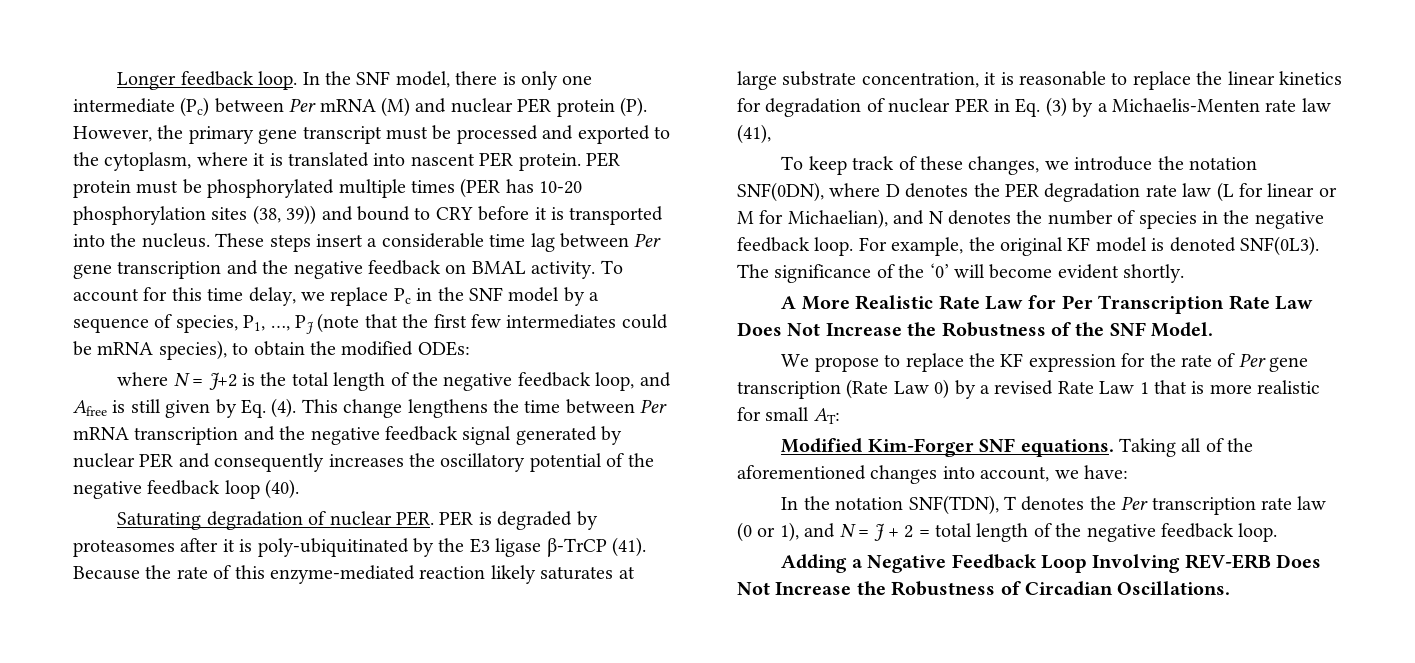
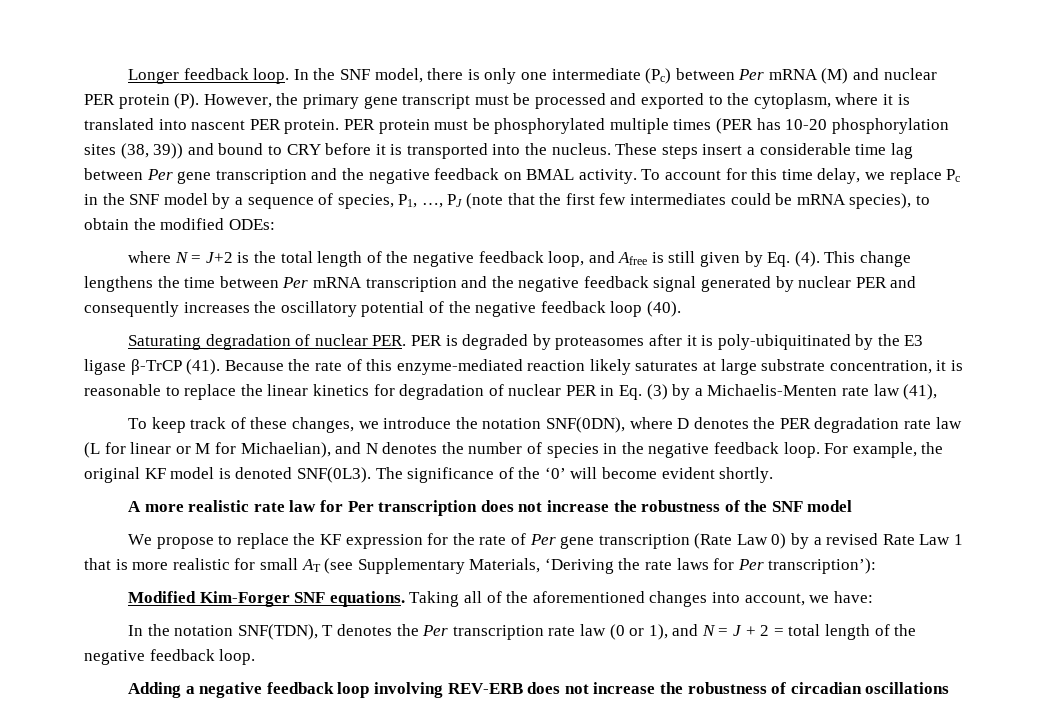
[801,295,1313,314] [737,322,1046,337] More Realistic Rate Law for Per Transcription Rate Law Does Not Increase the Robustness -> [144,500,721,516] more realistic rate law for Per transcription does not increase the robustness
[1151,322,1214,337] Model. -> [807,500,853,512] model
[813,408,840,424] AT: -> [301,558,877,574] AT (see Supplementary Materials, ‘Deriving the rate laws for Per transcription’):
[867,554,1322,573] [737,581,1231,596] Negative Feedback Loop Involving REV-ERB Does Not Increase the Robustness of Circadian Oscillations. -> [199,682,950,698] negative feedback loop involving REV-ERB does not increase the robustness of circadian oscillations

